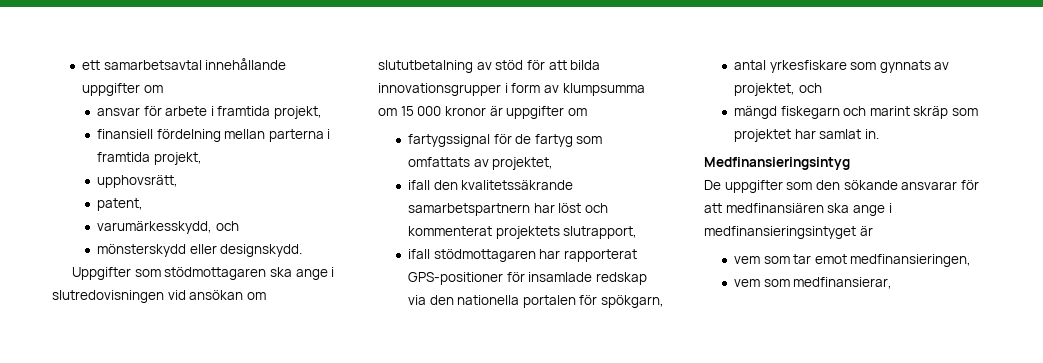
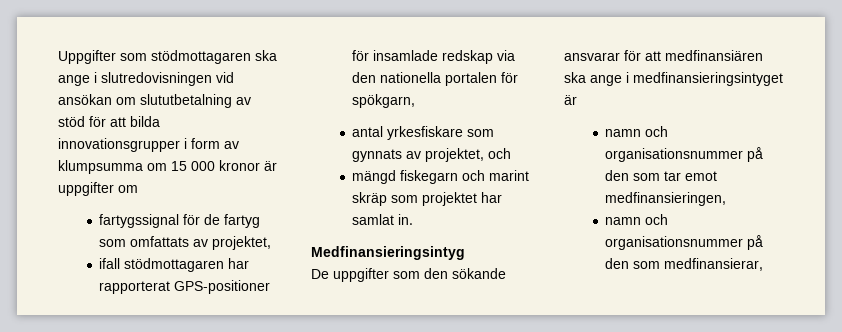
[81,58,287,70] [81,83,163,96] [96,106,323,119] [96,129,331,142] [96,152,202,165] [96,175,178,188] [96,198,143,211] [96,221,239,234] [96,244,303,257] ett samarbetsavtal innehållande uppgifter om // ansvar för arbete i framtida projekt, // finansiell fördelning mellan parterna i framtida projekt, // upphovsrätt, // patent, // varumärkesskydd, och // mönsterskydd eller designskydd. // -> (58, 57) none
[407,180,574,190] [407,203,608,216] [407,226,638,239] // ifall den kvalitetssäkrande samarbetspartnern har löst och kommenterat projektets slutrapport, -> (272, 243) none
[733,256,760,264] vem -> [605,126,669,137] [605,147,764,162] [605,170,630,181] namn och organisationsnummer på den
[733,279,760,287] vem -> [605,214,669,225] [605,235,764,250] [605,258,630,269] namn och organisationsnummer på den

